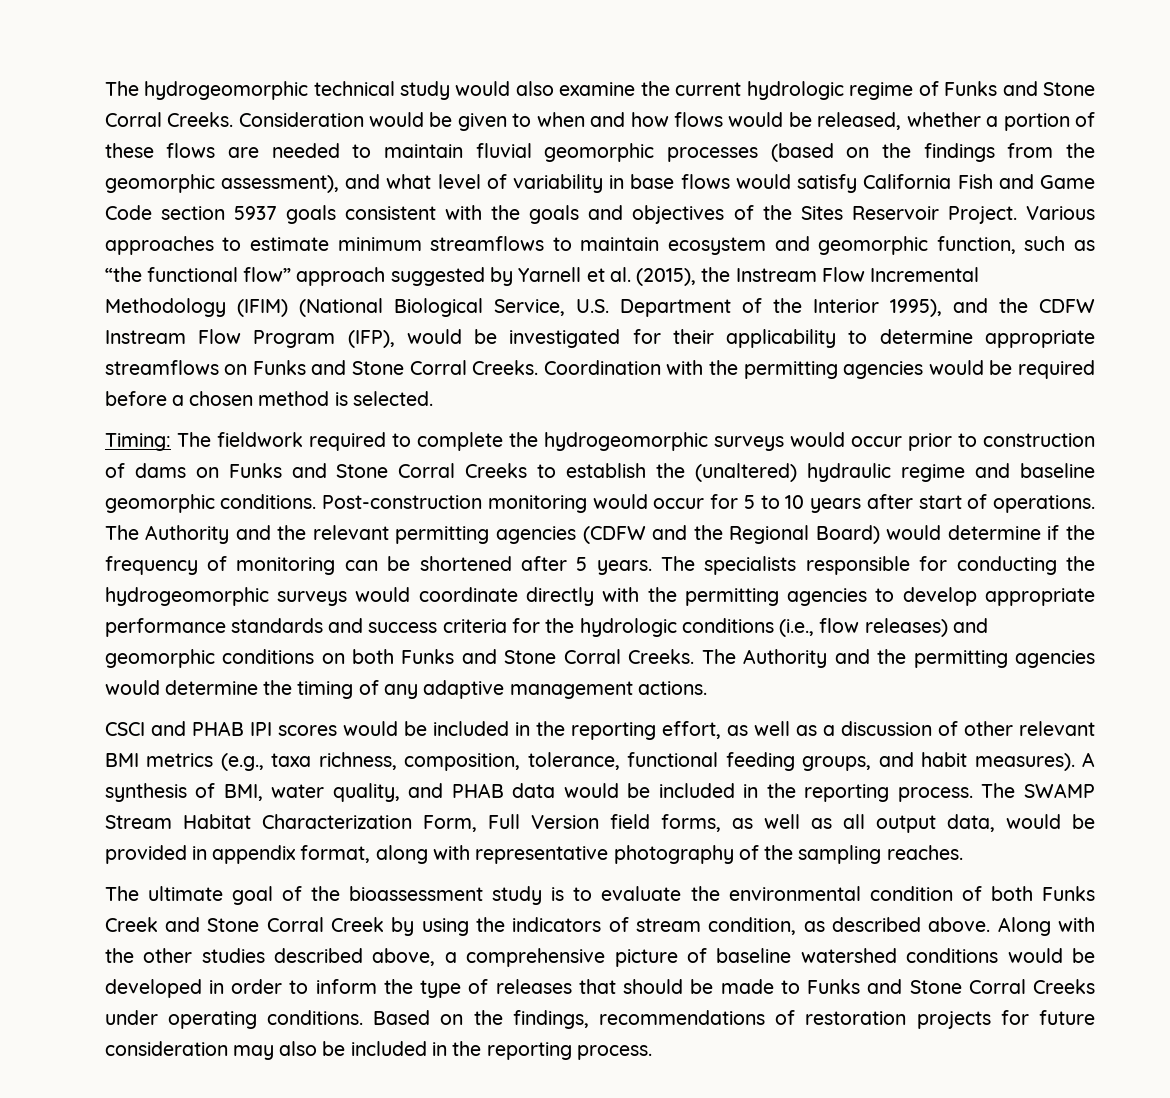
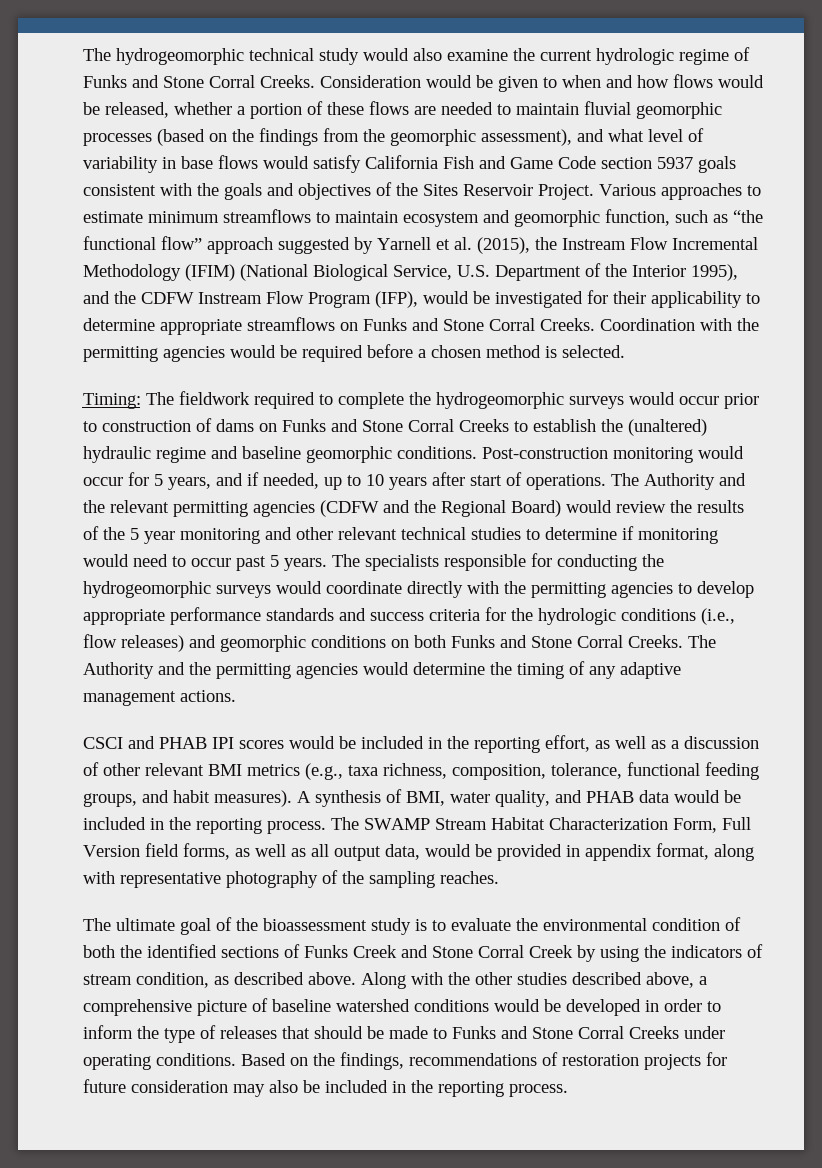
(755, 502) none -> [167,472,342,490] years, and if needed, up
[947,525,1095,540] [104,556,567,575] determine if the frequency of monitoring can be shortened after -> [615,500,744,513] [82,526,718,544] [82,554,266,571] review the results of the 5 year monitoring and other relevant technical studies to determine if monitoring would need to occur past
(1033, 893) none -> [119,944,300,958] the identified sections of

